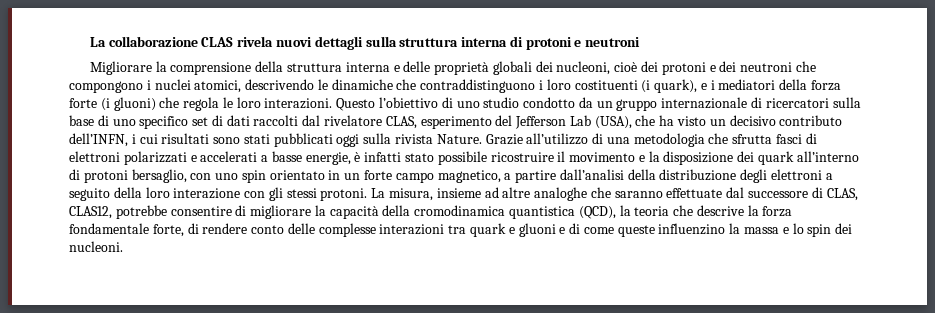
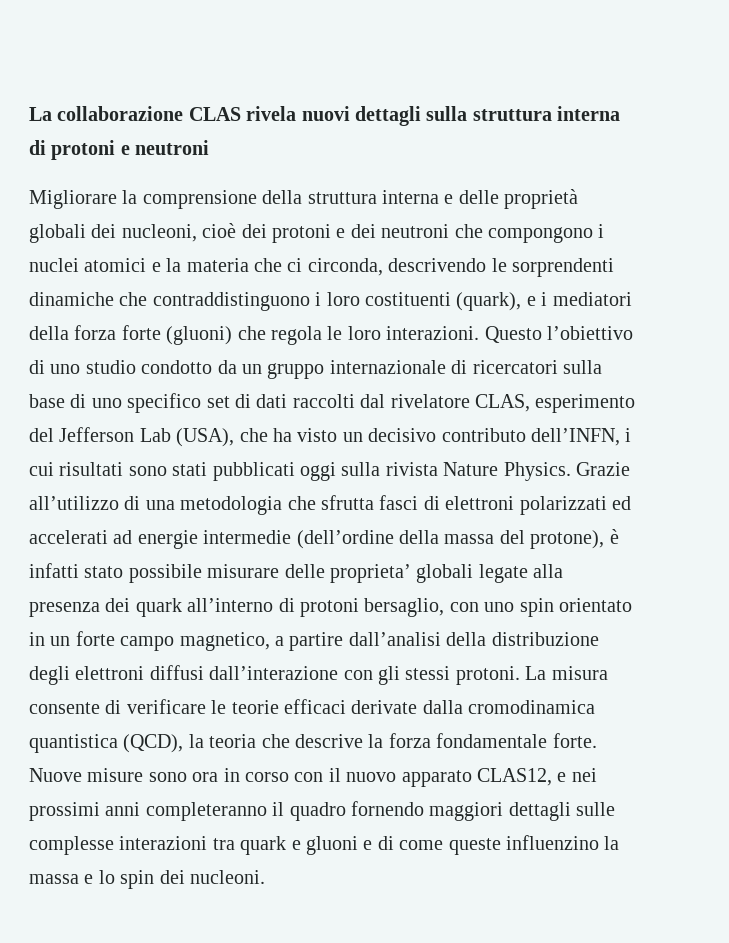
[194,80,242,93] atomici, -> [84,258,383,276] atomici e la materia che ci circonda,
(328, 84) none -> [511,258,614,277] sorprendenti
[641,79,698,93] (i quark), -> [456,292,522,311] (quark),
[100,97,156,111] (i gluoni) -> [166,326,233,345] (gluoni)
[436,134,482,144] Nature. -> [443,462,571,481] Nature Physics.
[190,151,734,165] e accelerati a basse energie, è infatti stato possibile ricostruire il movimento e la disposizione -> [611,496,631,510] [29,529,619,549] [29,563,564,583] [29,602,100,617] ed accelerati ad energie intermedie (dell’ordine della massa del protone), è infatti stato possibile misurare delle proprieta’ globali legate alla presenza
[825,173,833,180] [69,187,241,201] a seguito della loro interazione -> [149,665,339,680] diffusi dall’interazione
[389,187,858,201] [69,205,411,219] misura, insieme ad altre analoghe che saranno effettuate dal successore di CLAS, CLAS12, potrebbe consentire di migliorare la capacità della -> [551,666,608,680] [29,699,463,714] misura consente di verificare le teorie efficaci derivate dalla
[152,223,315,237] forte, di rendere conto delle -> [552,733,597,748] [29,768,597,787] [29,801,616,821] forte. Nuove misure sono ora in corso con il nuovo apparato CLAS12, e nei prossimi anni completeranno il quadro fornendo maggiori dettagli sulle

